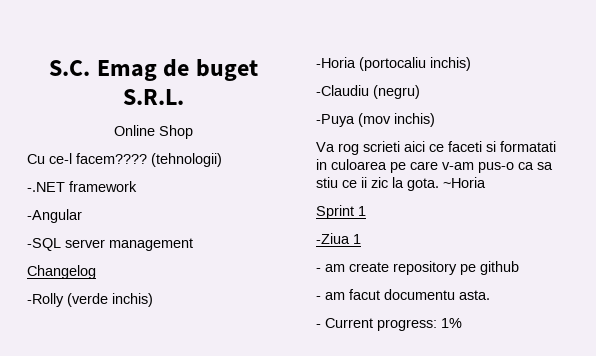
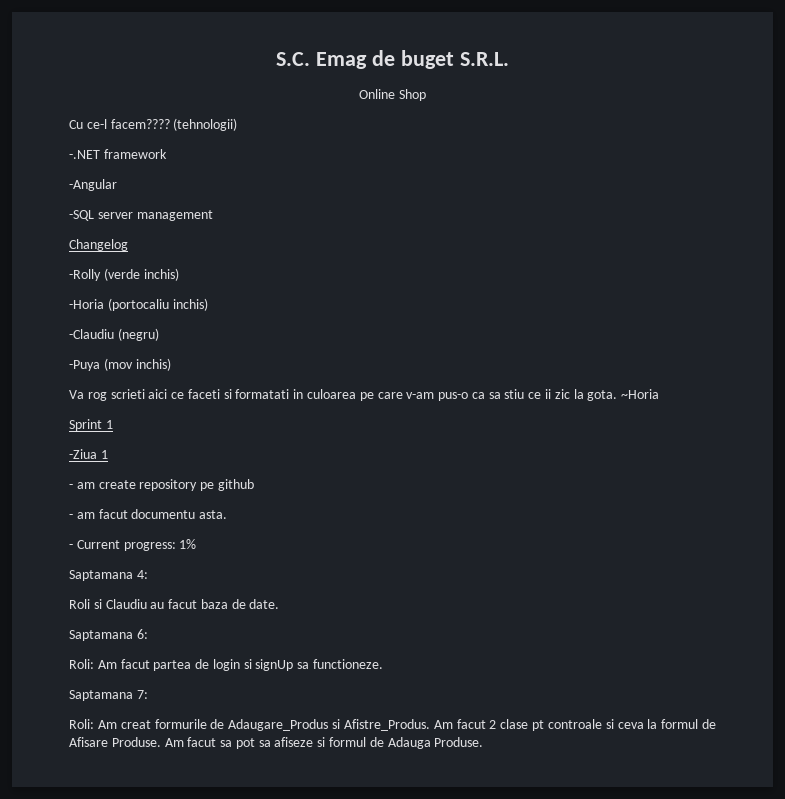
(462, 323) none -> [69,570,148,581] [69,599,280,609] [69,629,148,641] [69,659,384,671] [69,690,148,701] [69,719,717,731] [69,737,484,749] // Saptamana 4: // Roli si Claudiu au facut baza de date. // Saptamana 6: // Roli: Am facut partea de login si signUp sa functioneze. // Saptamana 7: // Roli: Am creat formurile de Adaugare_Produs si Afistre_Produs. Am facut 2 clase pt controale si ceva la formul de Afisare Produse. Am facut sa pot sa afiseze si formul de Adauga Produse.

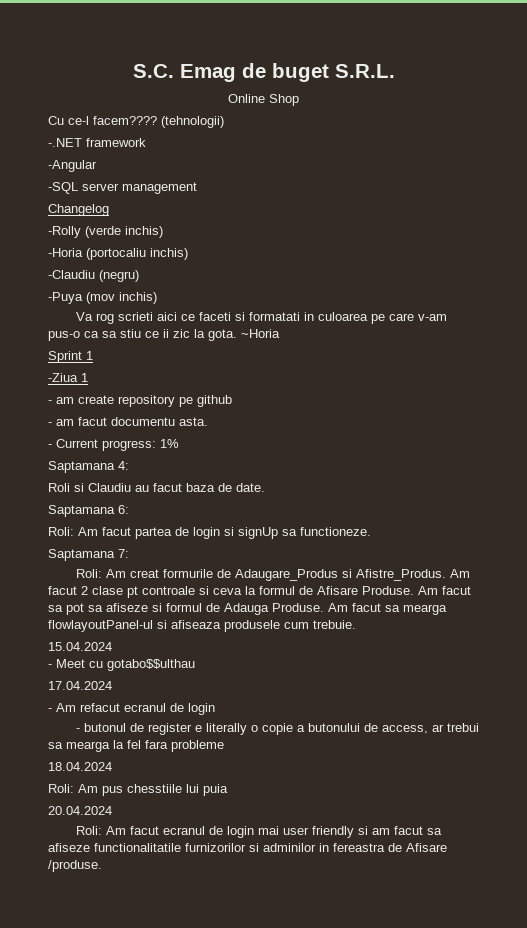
(484, 742) none -> [328,603,447,615] [48,620,356,632] [48,642,112,651] [48,659,195,671] [48,681,112,690] [48,703,215,715] [75,723,479,735] [48,740,224,752] [48,762,112,771] [48,784,228,796] [48,806,112,815] [75,826,442,838] [48,843,447,852] [48,860,102,872] Am facut sa mearga flowlayoutPanel-ul si afiseaza produsele cum trebuie. // 15.04.2024 // - Meet cu gotabo$$ulthau // 17.04.2024 // - Am refacut ecranul de login // - butonul de register e literally o copie a butonului de access, ar trebui sa mearga la fel fara probleme // 18.04.2024 // Roli: Am pus chesstiile lui puia // 20.04.2024 // Roli: Am facut ecranul de login mai user friendly si am facut sa afiseze functionalitatile furnizorilor si adminilor in fereastra de Afisare /produse.

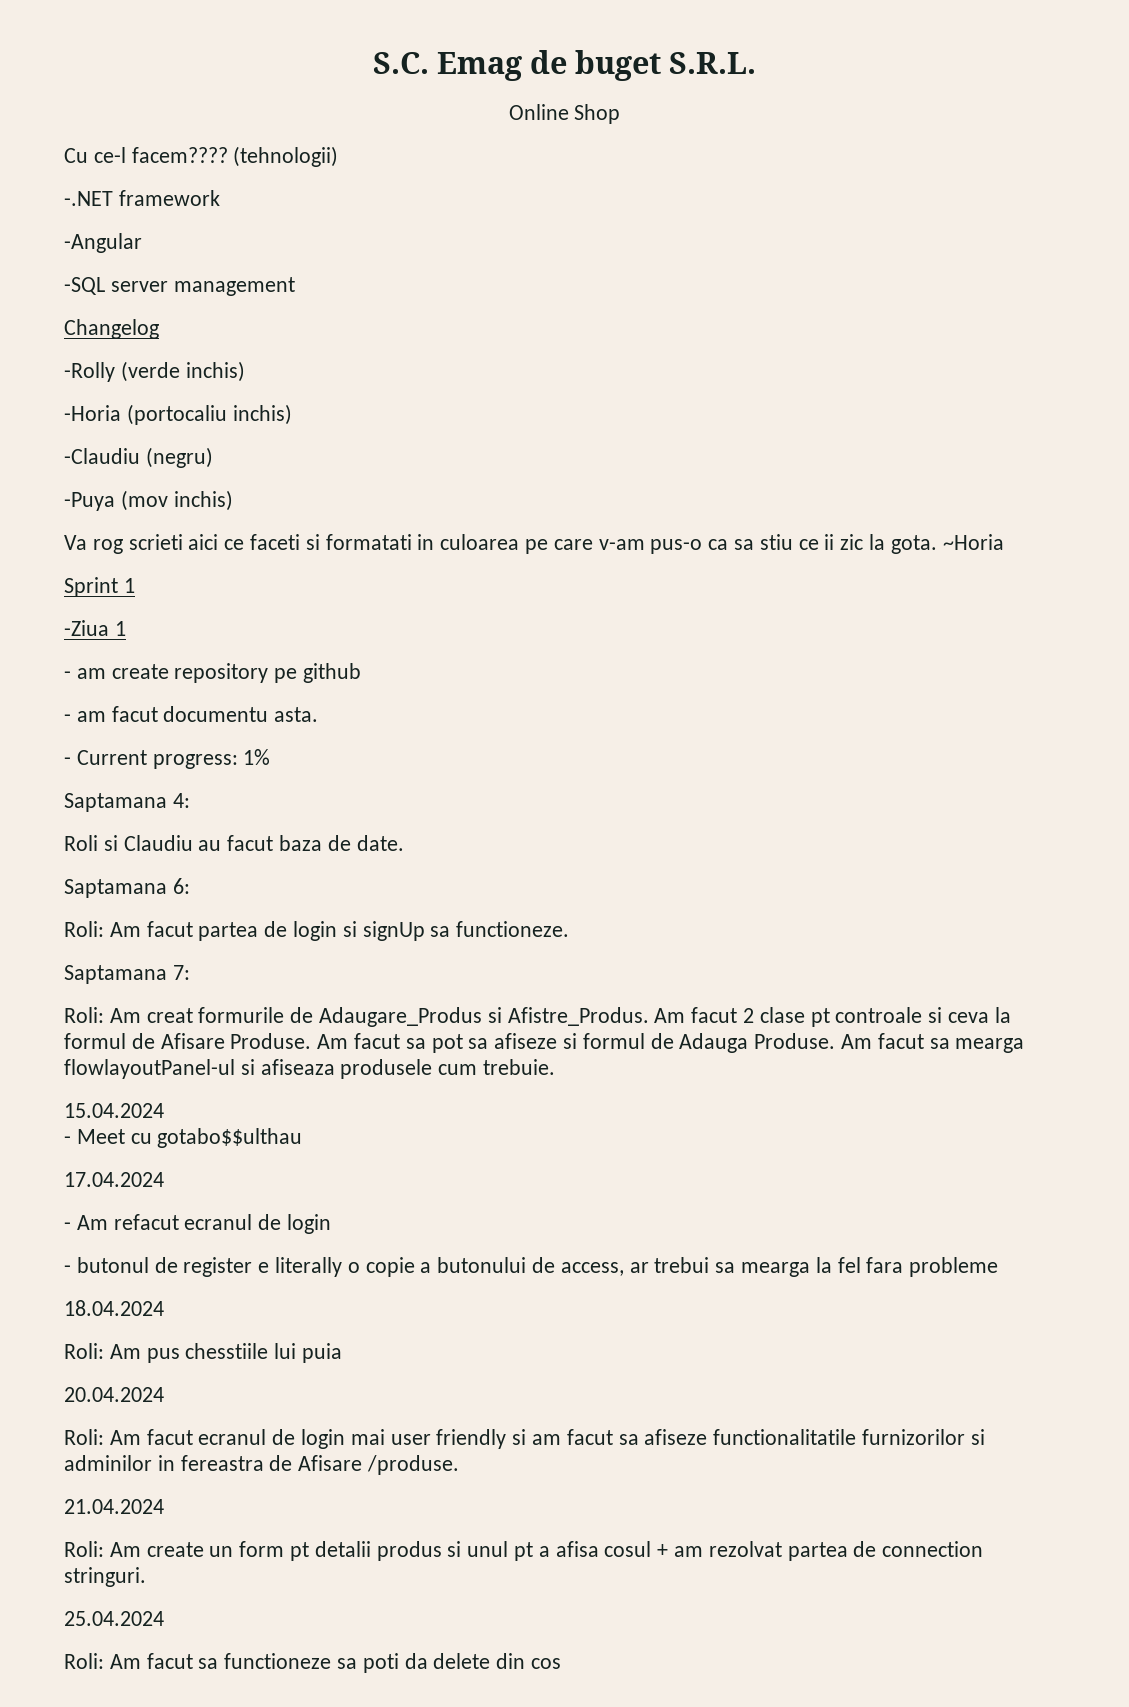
(102, 866) none -> [64,1499,164,1514] [64,1541,984,1561] [64,1567,146,1587] [64,1611,164,1626] [64,1653,562,1673] // 21.04.2024 // Roli: Am create un form pt detalii produs si unul pt a afisa cosul + am rezolvat partea de connection stringuri. // 25.04.2024 // Roli: Am facut sa functioneze sa poti da delete din cos

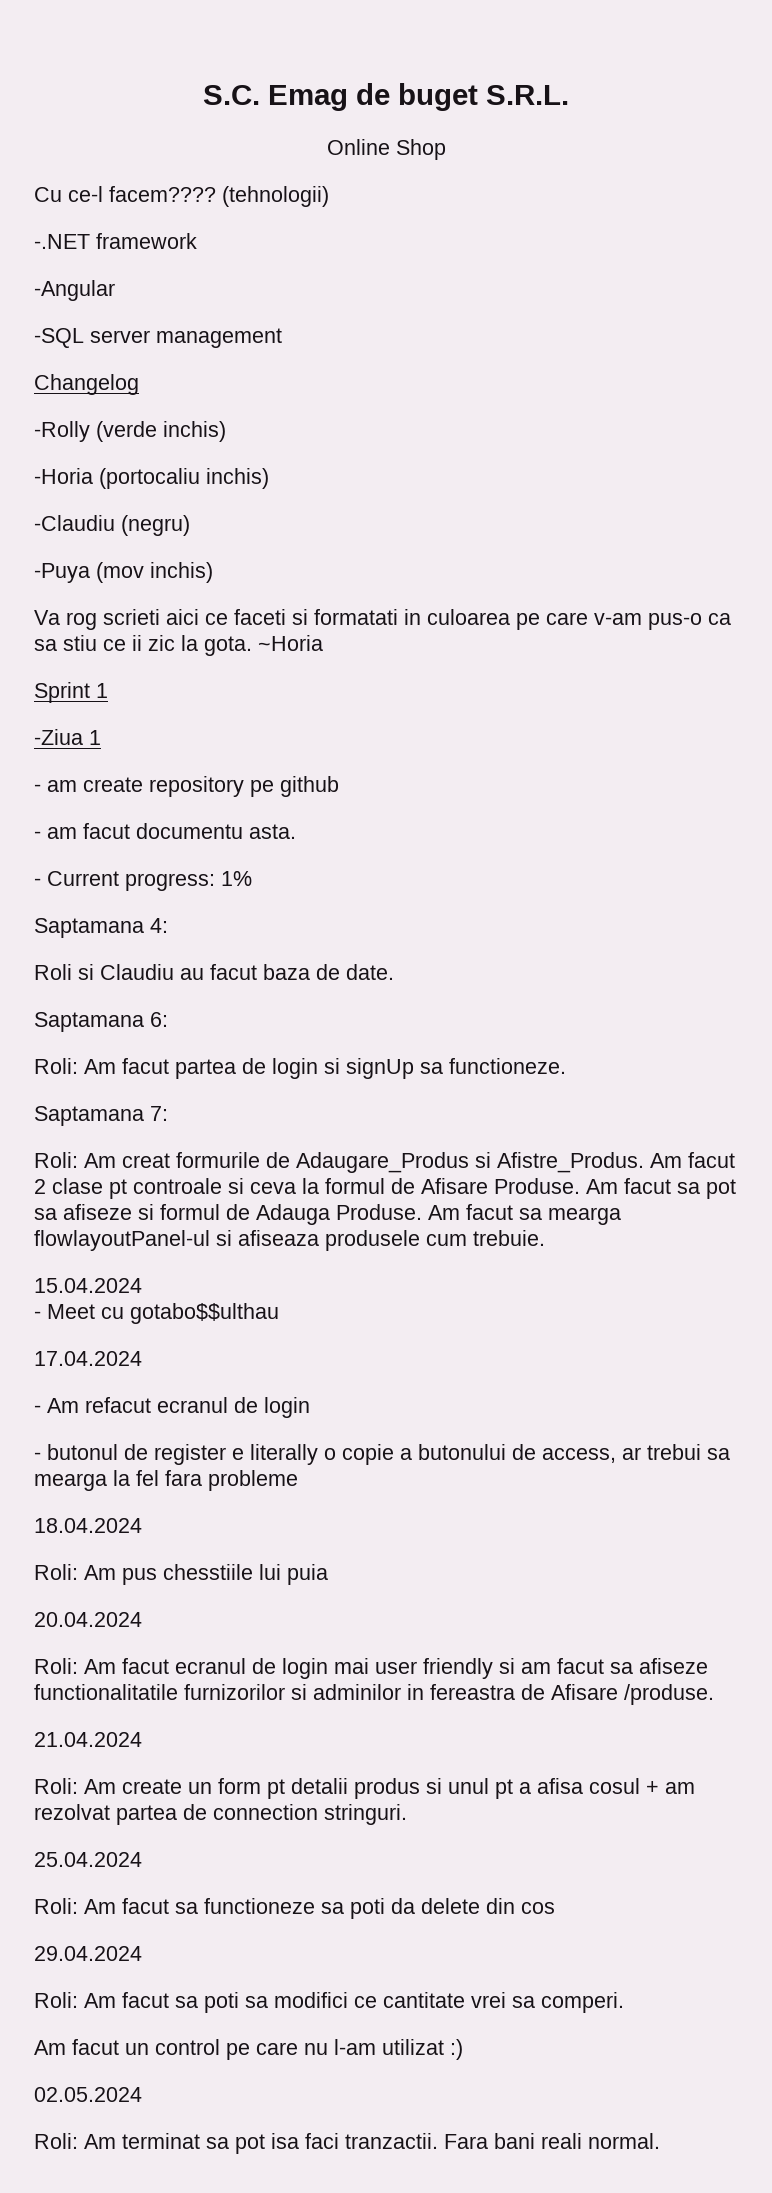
(562, 1663) none -> [34,1946,142,1961] [34,1992,624,2013] [34,2039,463,2060] [34,2087,142,2102] [34,2133,660,2154] // 29.04.2024 // Roli: Am facut sa poti sa modifici ce cantitate vrei sa comperi. // Am facut un control pe care nu l-am utilizat :) // 02.05.2024 // Roli: Am terminat sa pot isa faci tranzactii. Fara bani reali normal.

